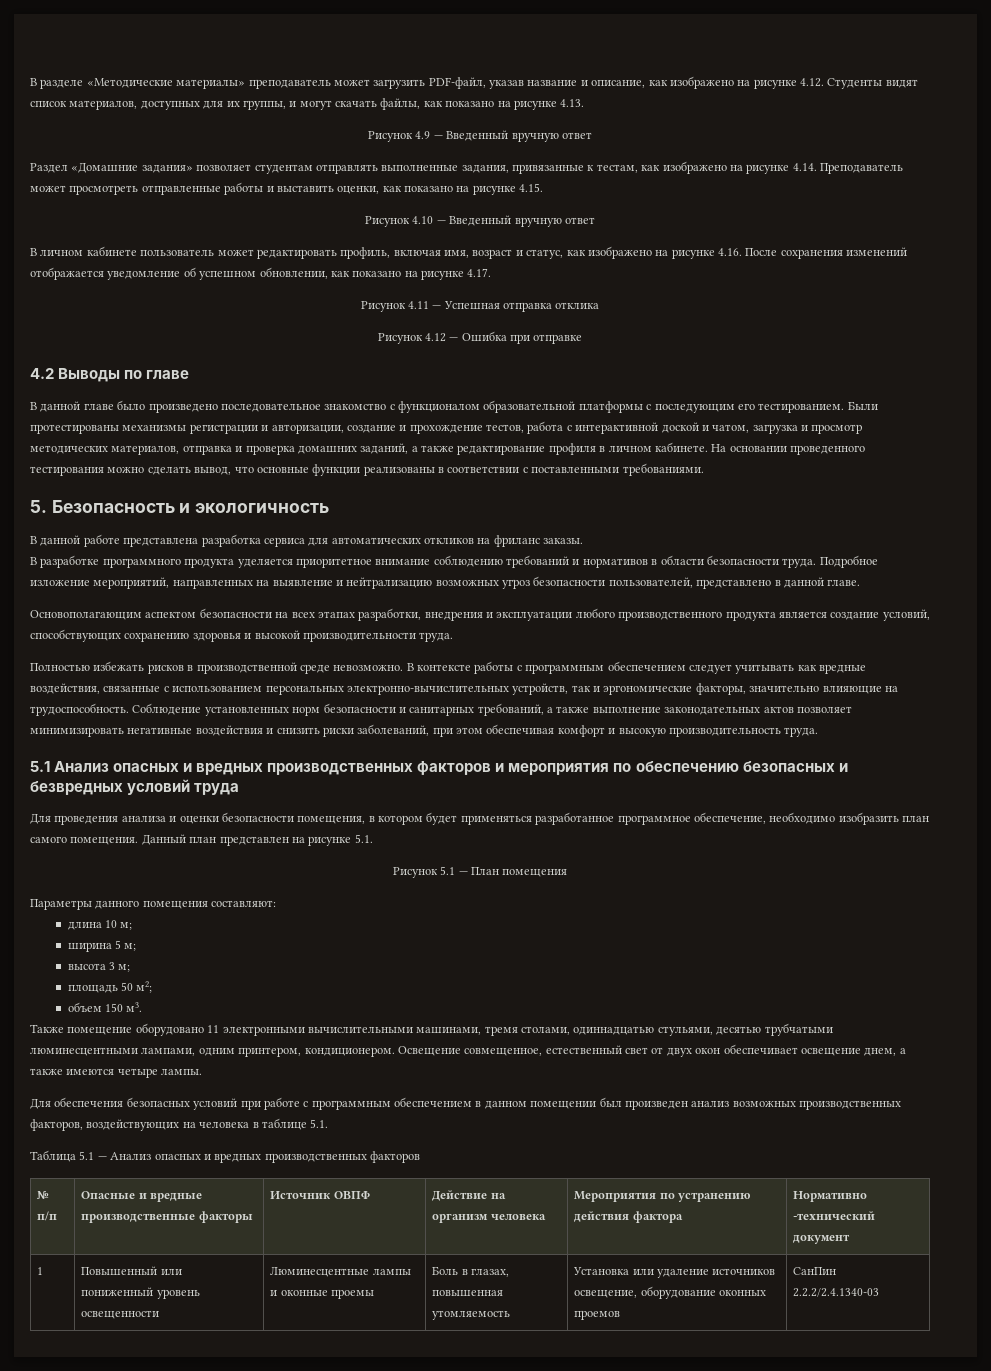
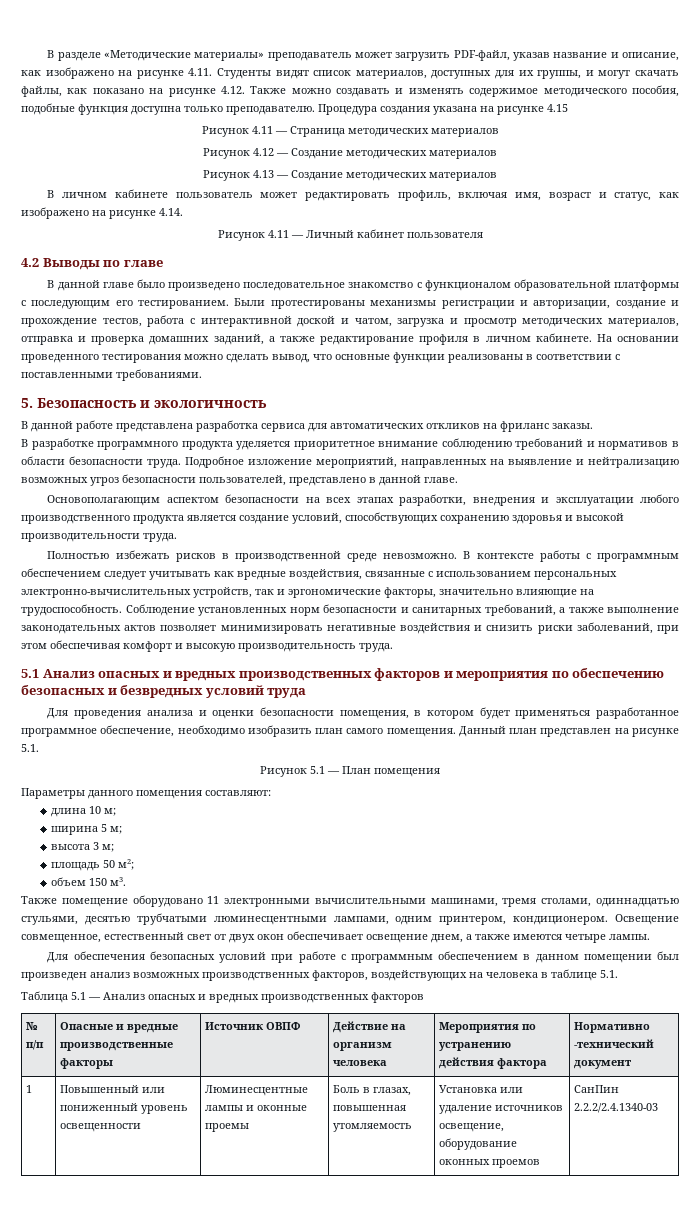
[800,78,824,87] 4.12. -> [188,68,213,76] 4.11.
[560,99,585,107] [368,130,592,142] [30,161,903,174] [30,182,544,195] [365,215,595,227] 4.13. // Рисунок 4.9 — Введенный вручную ответ // Раздел «Домашние задания» позволяет студентам отправлять выполненные задания, привязанные к тестам, как изображено на рисунке 4.14. Преподаватель может просмотреть отправленные работы и выставить оценки, как показано на рисунке 4.15. // Рисунок 4.10 — Введенный вручную ответ -> [220,85,679,97] [21,103,568,115] [201,126,499,137] [203,148,497,159] [203,170,497,181] 4.12. Также можно создавать и изменять содержимое методического пособия, подобные функция доступна только преподавателю. Процедура создания указана на рисунке 4.15 // Рисунок 4.11 — Страница методических материалов // Рисунок 4.12 — Создание методических материалов // Рисунок 4.13 — Создание методических материалов
[718,247,908,259] [30,267,492,280] [360,301,600,312] [377,331,583,344] 4.16. После сохранения изменений отображается уведомление об успешном обновлении, как показано на рисунке 4.17. // Рисунок 4.11 — Успешная отправка отклика // Рисунок 4.12 — Ошибка при отправке -> [159,208,183,216] [217,229,483,241] 4.14. // Рисунок 4.11 — Личный кабинет пользователя

